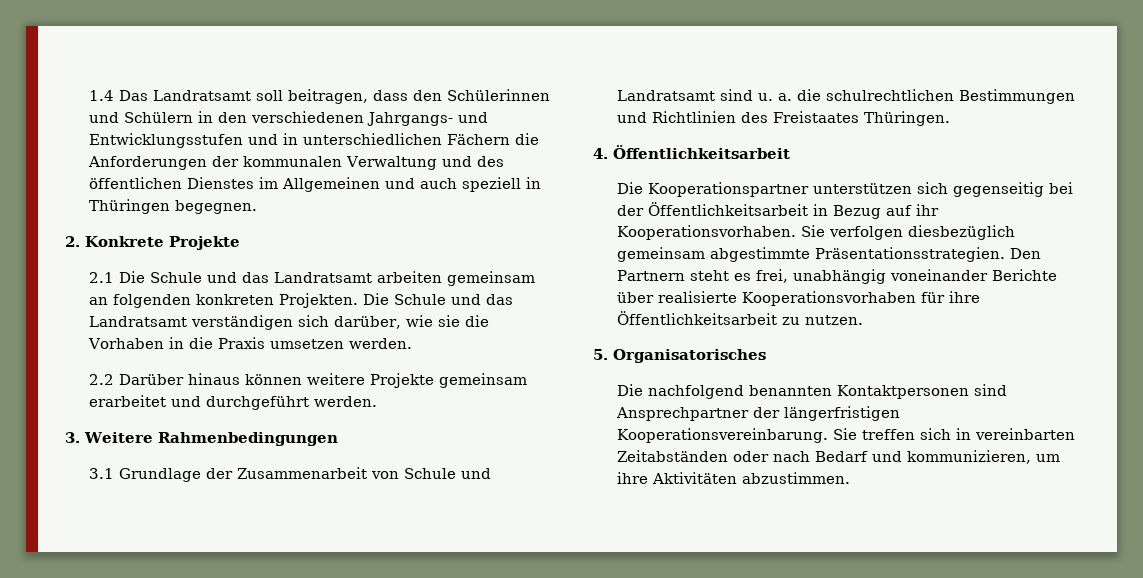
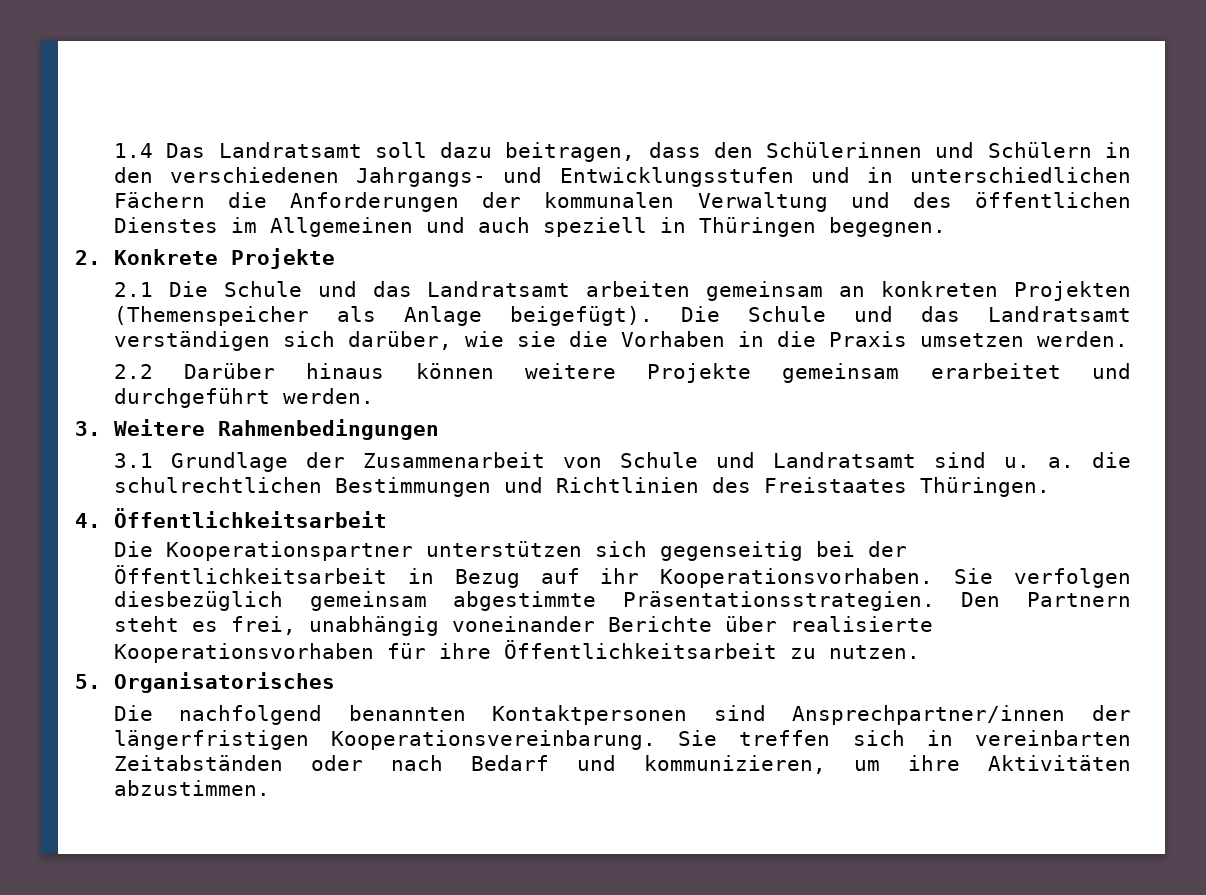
(283, 95) none -> [440,142,493,158] dazu
[112,293,358,308] folgenden konkreten Projekten. -> [881,281,1131,301] [113,306,653,326] konkreten Projekten (Themenspeicher als Anlage beigefügt).
[615,407,749,421] Ansprechpartner -> [792,705,1066,725] Ansprechpartner/innen

